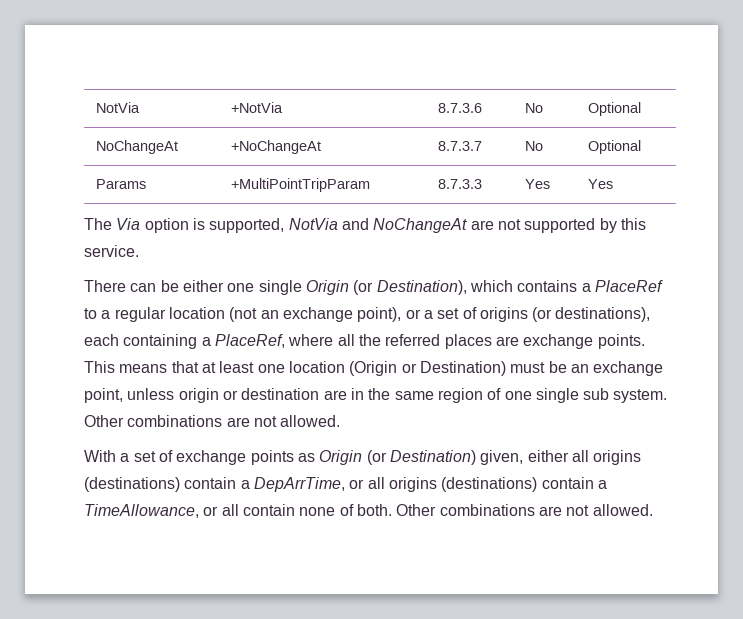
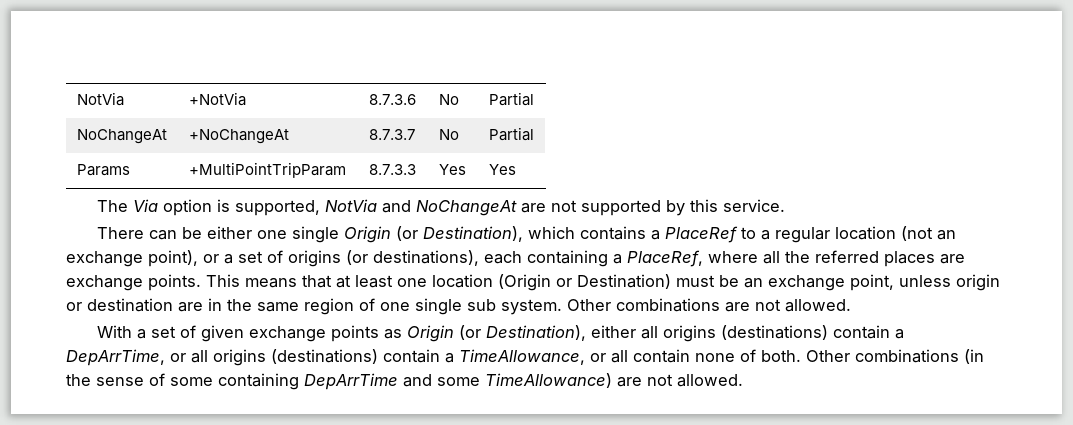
[587,102,641,116] Optional -> [488,92,534,106] Partial
[587,140,641,154] Optional -> [488,127,534,141] Partial
(173, 456) none -> [201,325,245,342] given
[389,450,524,465] Destination) given, -> [486,325,587,341] Destination),
(535, 510) none -> [964,349,984,364] [66,373,612,390] (in the sense of some containing DepArrTime and some TimeAllowance)

